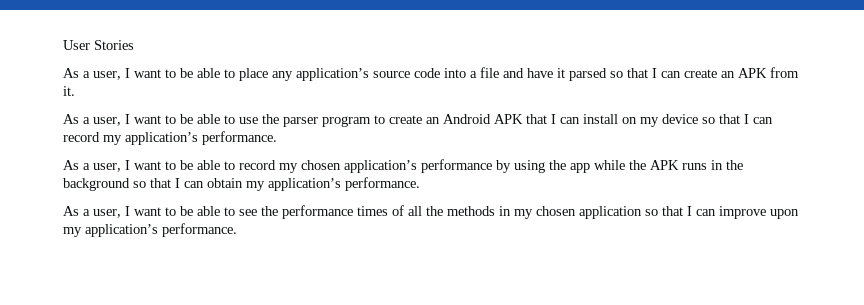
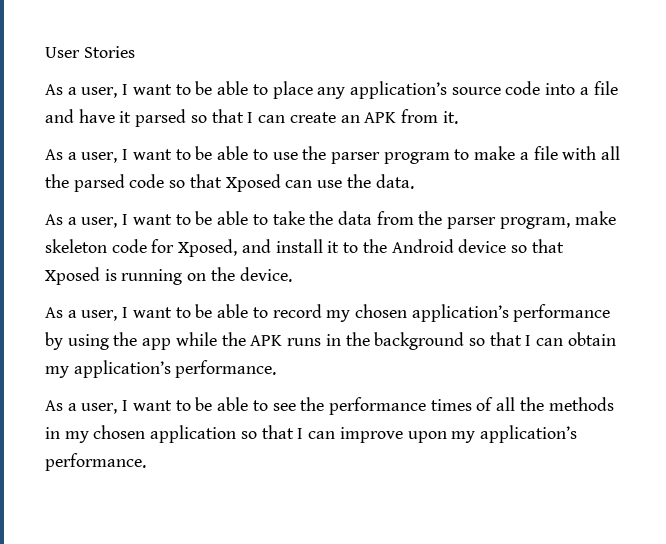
[389,114,773,127] [63,131,277,145] create an Android APK that I can install on my device so that I can record my application’s performance. -> [474,146,621,160] [45,174,414,192] [45,211,616,229] [45,239,564,257] [45,267,292,285] make a file with all the parsed code so that Xposed can use the data. // As a user, I want to be able to take the data from the parser program, make skeleton code for Xposed, and install it to the Android device so that Xposed is running on the device.

